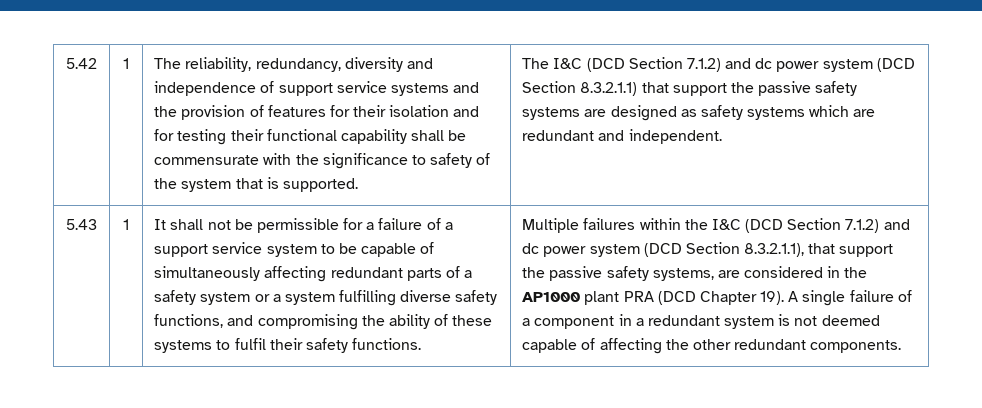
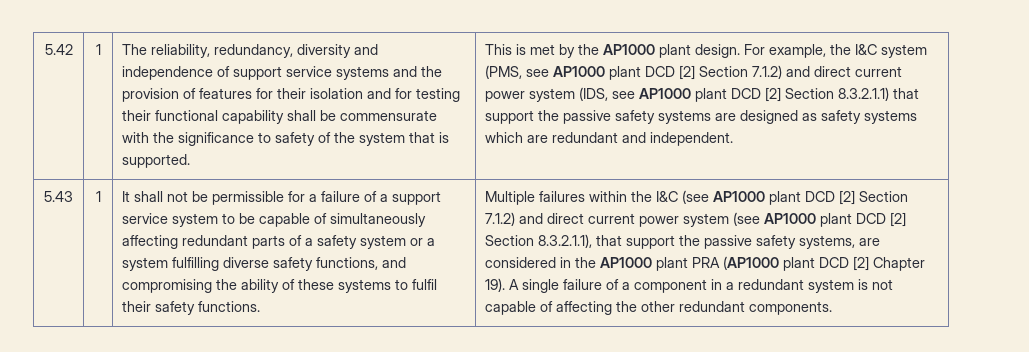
[522,57,915,72] The I&C (DCD Section 7.1.2) and dc power system (DCD -> [485,44,928,58] [485,65,903,80] [485,87,782,102] This is met by the AP1000 plant design. For example, the I&C system (PMS, see AP1000 plant DCD [2] Section 7.1.2) and direct current power system (IDS, see AP1000 plant DCD [2]
[745,218,910,233] [522,243,682,257] (DCD Section 7.1.2) and dc power system (DCD -> [682,190,909,205] [485,212,907,227] (see AP1000 plant DCD [2] Section 7.1.2) and direct current power system (see AP1000 plant DCD [2]
[657,291,696,305] (DCD -> [723,256,870,271] (AP1000 plant DCD [2]
[821,315,880,326] deemed -> (894, 284) none

